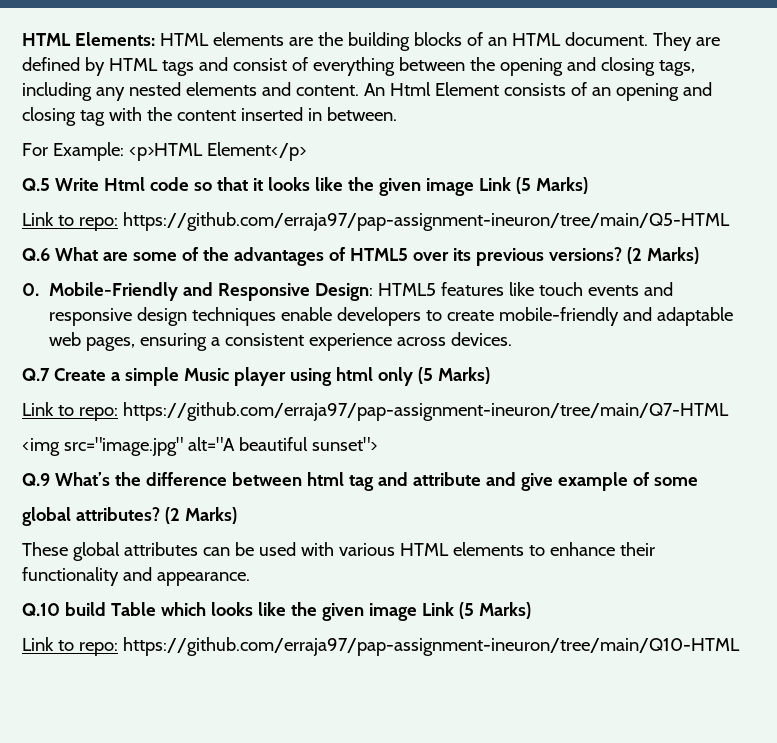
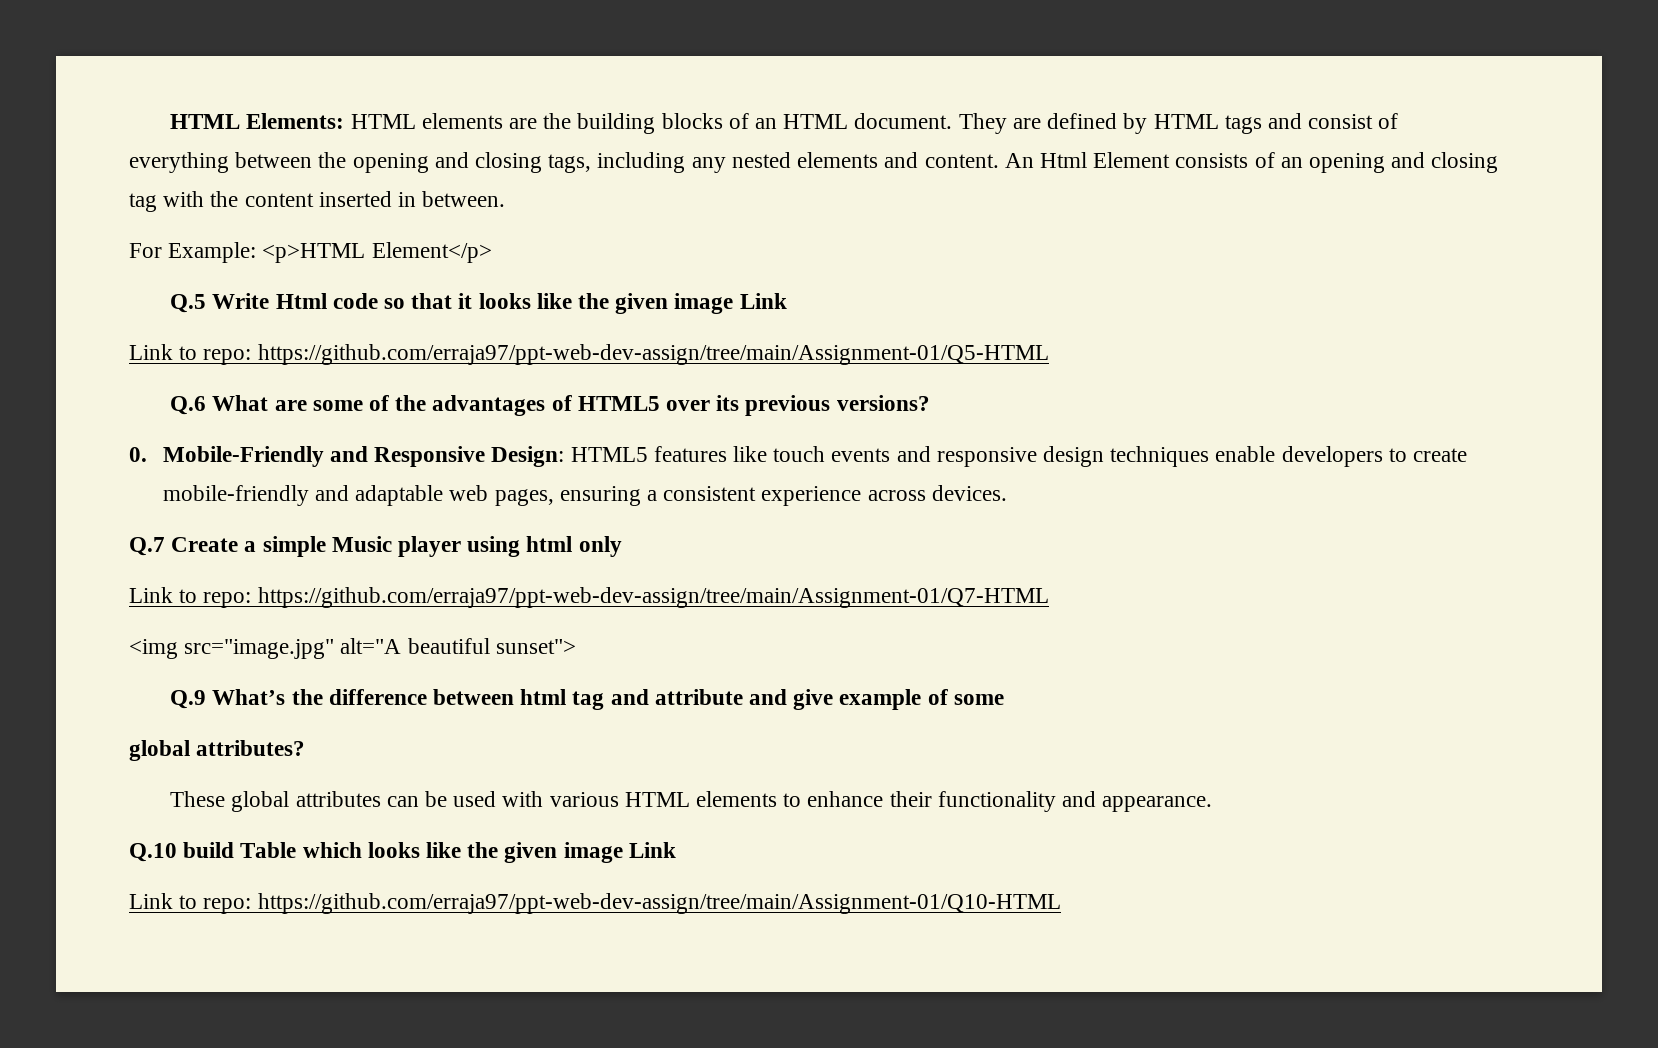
[515,177,588,194] [22,212,730,231] (5 Marks) // Link to repo: https://github.com/erraja97/pap-assignment-ineuron/tree/main/Q5-HTML -> [129,344,1049,365] // Link to repo: https://github.com/erraja97/ppt-web-dev-assign/tree/main/Assignment-01/Q5-HTML
[626,247,699,264] (2 Marks) -> (930, 403) none
[417,367,490,384] [22,402,729,421] (5 Marks) // Link to repo: https://github.com/erraja97/pap-assignment-ineuron/tree/main/Q7-HTML -> [129,587,1049,608] // Link to repo: https://github.com/erraja97/ppt-web-dev-assign/tree/main/Assignment-01/Q7-HTML
[164,507,237,524] (2 Marks) -> (306, 748) none
[458,602,531,619] [22,637,740,656] (5 Marks) // Link to repo: https://github.com/erraja97/pap-assignment-ineuron/tree/main/Q10-HTML -> [129,893,1061,914] // Link to repo: https://github.com/erraja97/ppt-web-dev-assign/tree/main/Assignment-01/Q10-HTML

